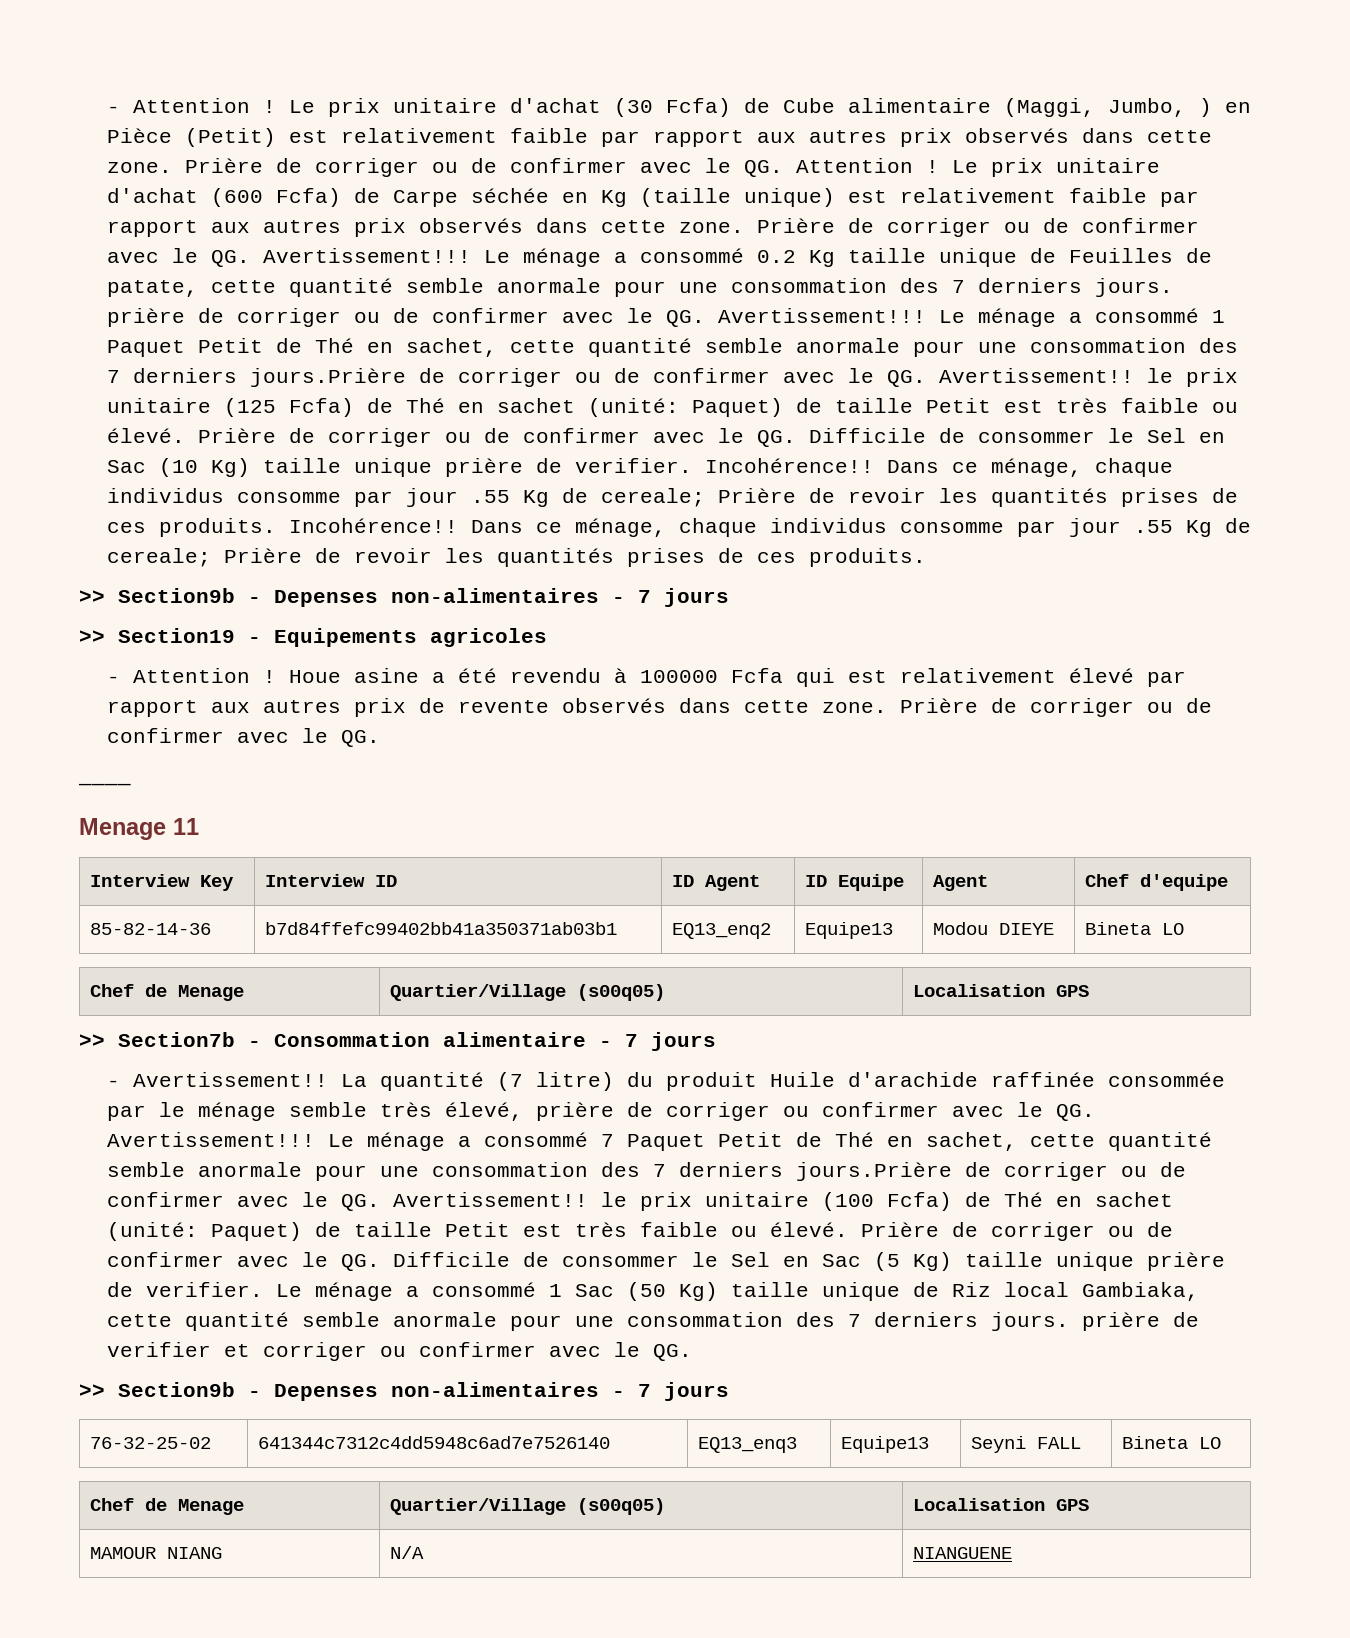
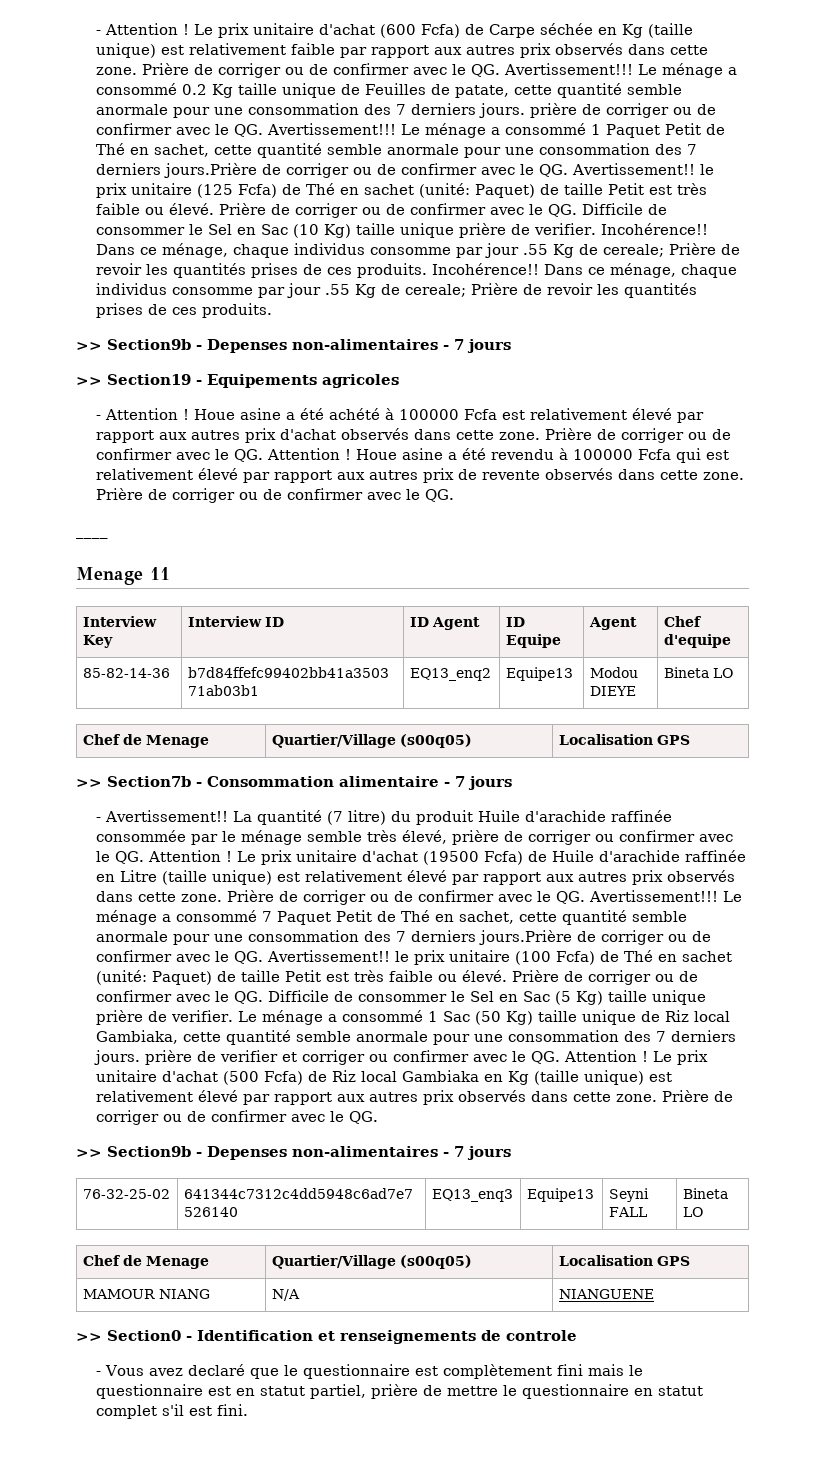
[613,98,1251,117] [106,128,1212,147] [106,158,1160,177] [106,188,198,203] (30 Fcfa) de Cube alimentaire (Maggi, Jumbo, ) en Pièce (Petit) est relativement faible par rapport aux autres prix observés dans cette zone. Prière de corriger ou de confirmer avec le QG. Attention ! Le prix unitaire d'achat -> (376, 29) none
(497, 675) none -> [329,408,705,423] [96,428,732,443] [96,448,487,462] achété à 100000 Fcfa est relativement élevé par rapport aux autres prix d'achat observés dans cette zone. Prière de corriger ou de confirmer avec le QG. Attention ! Houe asine a été
(1095, 1112) none -> [148,850,747,865] [96,870,736,885] [96,890,586,905] Attention ! Le prix unitaire d'achat (19500 Fcfa) de Huile d'arachide raffinée en Litre (taille unique) est relativement élevé par rapport aux autres prix observés dans cette zone. Prière de corriger ou de confirmer avec le QG.
(692, 1352) none -> [564,1050,709,1065] [96,1070,673,1085] [96,1090,734,1105] [96,1110,379,1125] Attention ! Le prix unitaire d'achat (500 Fcfa) de Riz local Gambiaka en Kg (taille unique) est relativement élevé par rapport aux autres prix observés dans cette zone. Prière de corriger ou de confirmer avec le QG.
(1013, 1553) none -> [76,1330,577,1344] [96,1364,644,1379] [96,1384,704,1399] [96,1404,249,1419] // >> Section0 - Identification et renseignements de controle // - Vous avez declaré que le questionnaire est complètement fini mais le questionnaire est en statut partiel, prière de mettre le questionnaire en statut complet s'il est fini.

